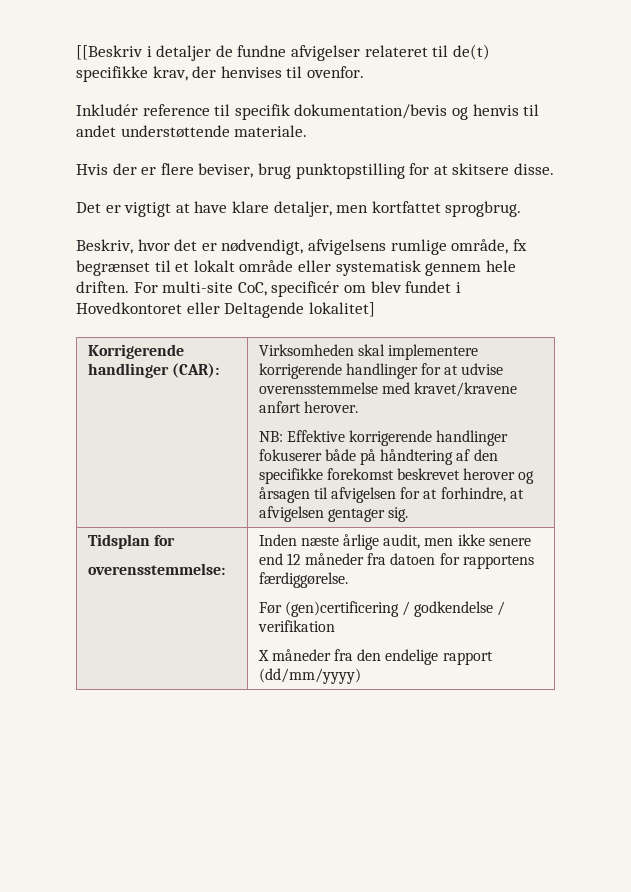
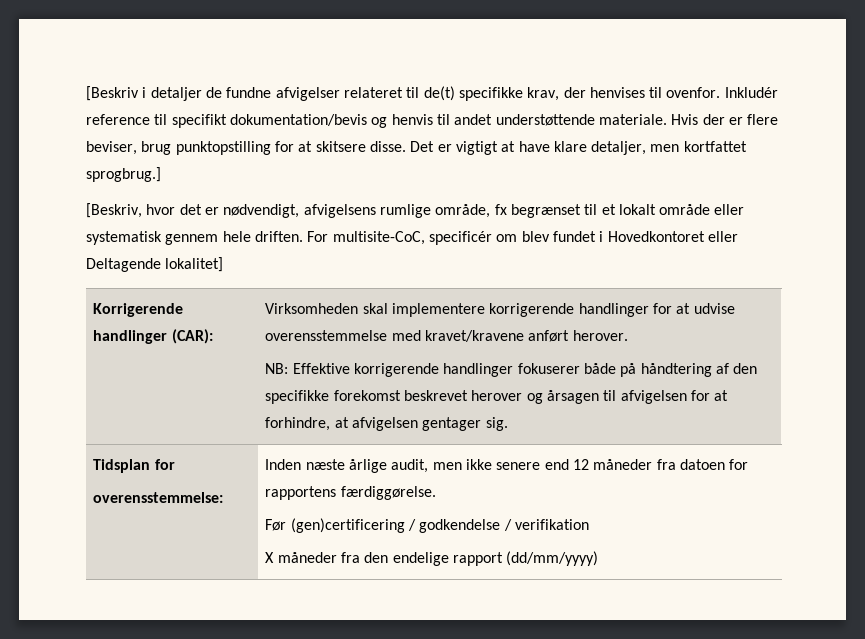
[76,45,143,60] [[Beskriv -> [86,86,139,101] [Beskriv
(364, 72) // -> (721, 92) none
[234,104,290,120] specifik -> [171,114,227,128] specifikt
(308, 131) // -> (667, 119) none
(554, 169) // -> (406, 146) none
[445,201,522,217] [76,239,133,254] sprogbrug. // Beskriv, -> [86,167,161,182] [86,203,142,218] sprogbrug.] // [Beskriv,
[162,281,267,296] multi-site CoC, -> [332,231,425,245] multisite-CoC,

